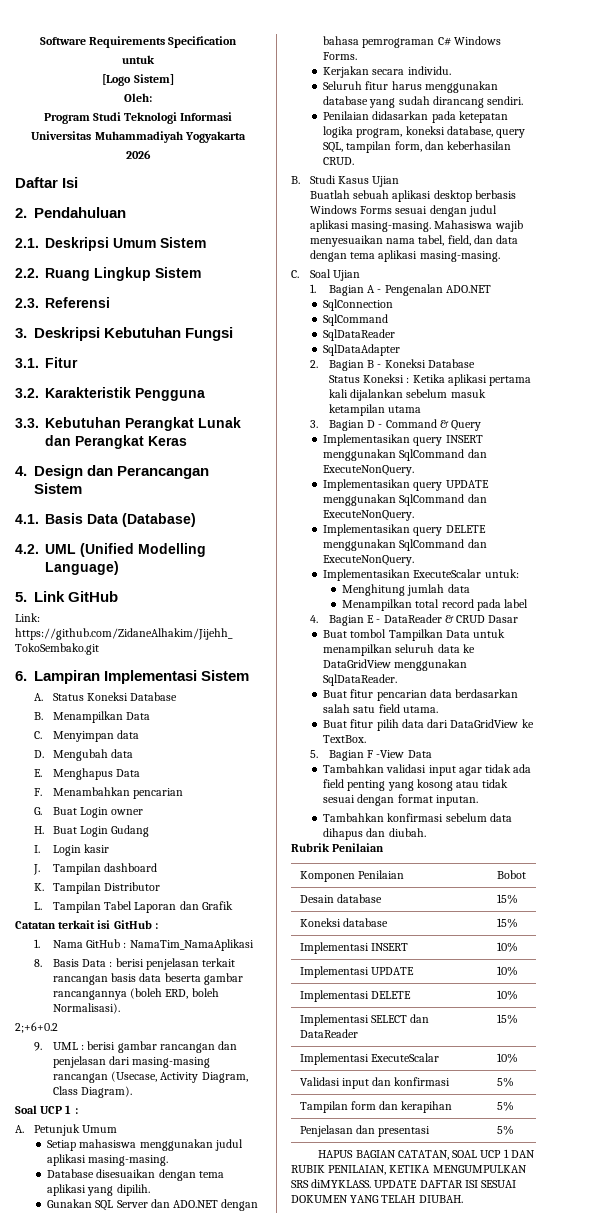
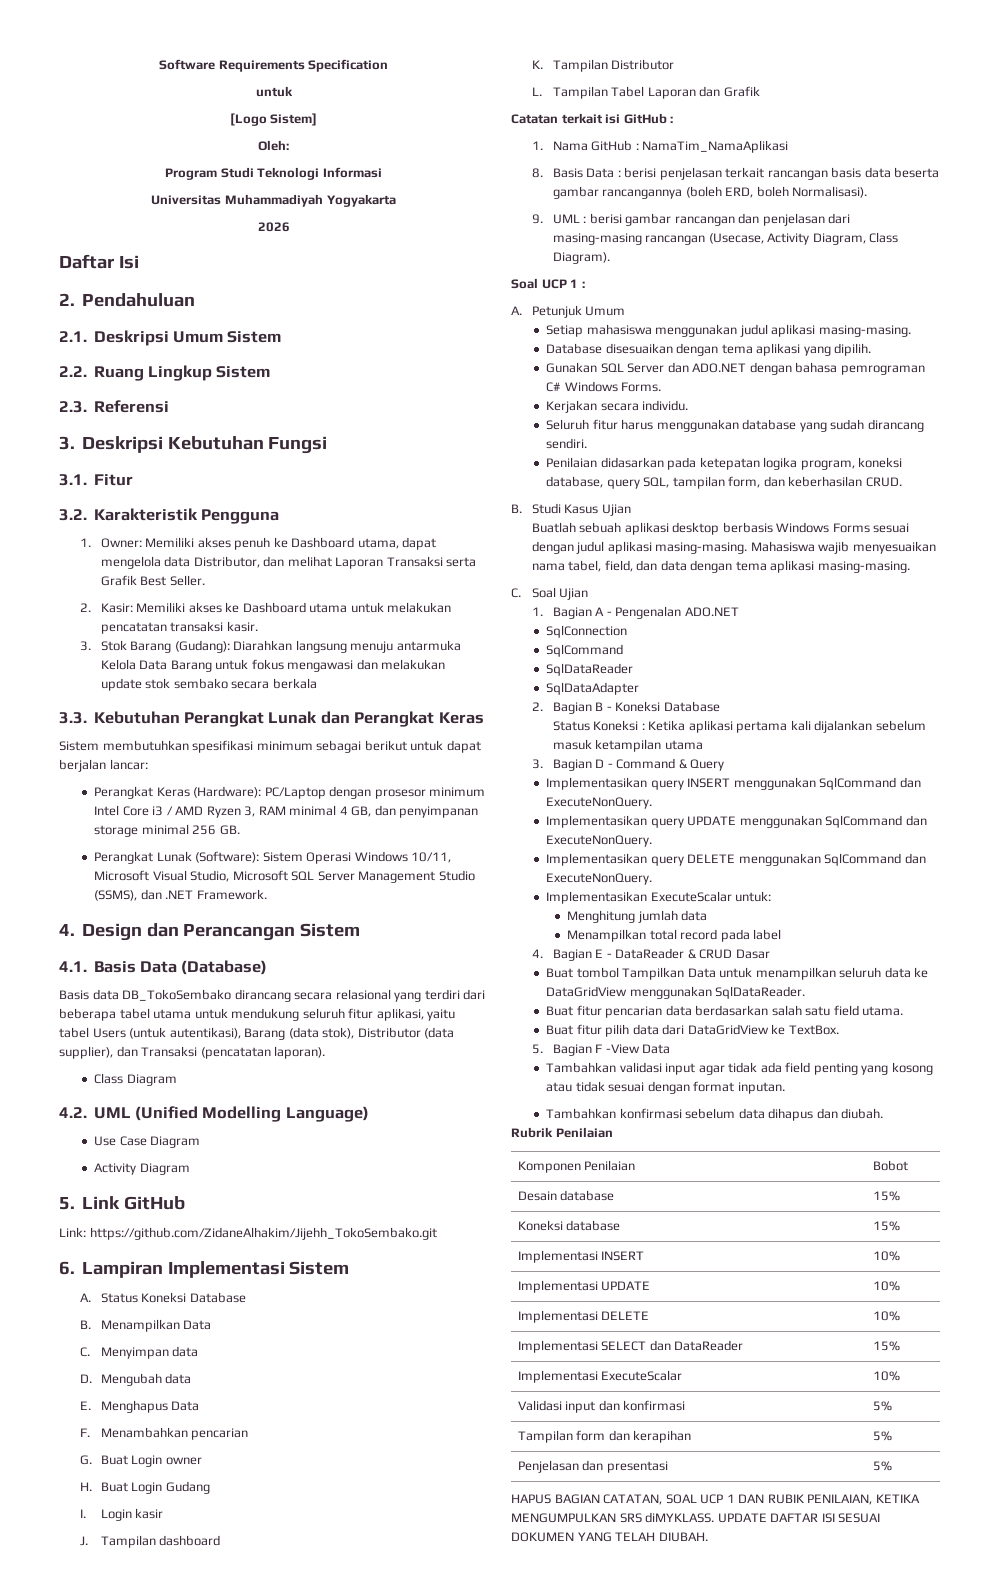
(205, 394) none -> [79,537,437,550] [100,556,477,569] [100,575,205,586] [79,602,452,613] [100,621,258,634] [79,640,461,653] [100,659,446,672] [100,678,317,691] // 1. Owner: Memiliki akses penuh ke Dashboard utama, dapat mengelola data Distributor, dan melihat Laporan Transaksi serta Grafik Best Seller. // 2. Kasir: Memiliki akses ke Dashboard utama untuk melakukan pencatatan transaksi kasir. // 3. Stok Barang (Gudang): Diarahkan langsung menuju antarmuka Kelola Data Barang untuk fokus mengawasi dan melakukan update stok sembako secara berkala
(187, 441) none -> [59,740,481,753] [59,759,148,772] [94,786,486,799] [94,805,479,818] [94,824,240,837] [94,851,452,864] [94,870,475,883] [94,889,267,901] // Sistem membutuhkan spesifikasi minimum sebagai berikut untuk dapat berjalan lancar: // Perangkat Keras (Hardware): PC/Laptop dengan prosesor minimum Intel Core i3 / AMD Ryzen 3, RAM minimal 4 GB, dan penyimpanan storage minimal 256 GB. // Perangkat Lunak (Software): Sistem Operasi Windows 10/11, Microsoft Visual Studio, Microsoft SQL Server Management Studio (SSMS), dan .NET Framework.
(196, 520) none -> [59,989,486,1002] [59,1008,456,1021] [59,1027,455,1040] [59,1046,326,1059] [94,1073,177,1086] // Basis data DB_TokoSembako dirancang secara relasional yang terdiri dari beberapa tabel utama untuk mendukung seluruh fitur aplikasi, yaitu tabel Users (untuk autentikasi), Barang (data stok), Distributor (data supplier), dan Transaksi (pencatatan laporan). // Class Diagram
(119, 568) none -> [94,1136,201,1148] [94,1163,190,1175] // Use Case Diagram // Activity Diagram
[15,1022,58,1033] // 2;+6+0.2 -> (868, 192) none

